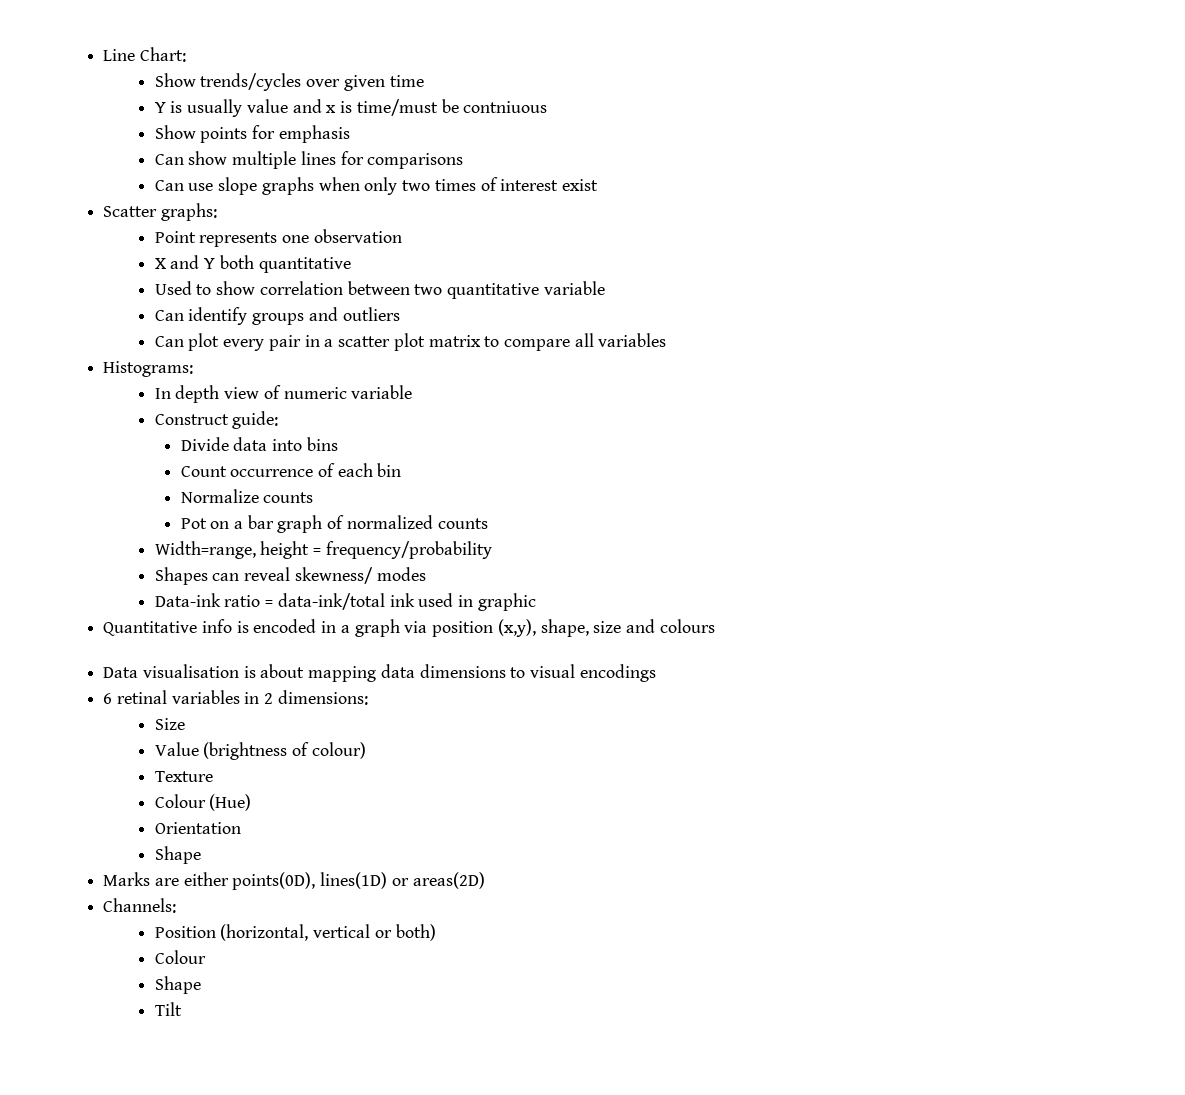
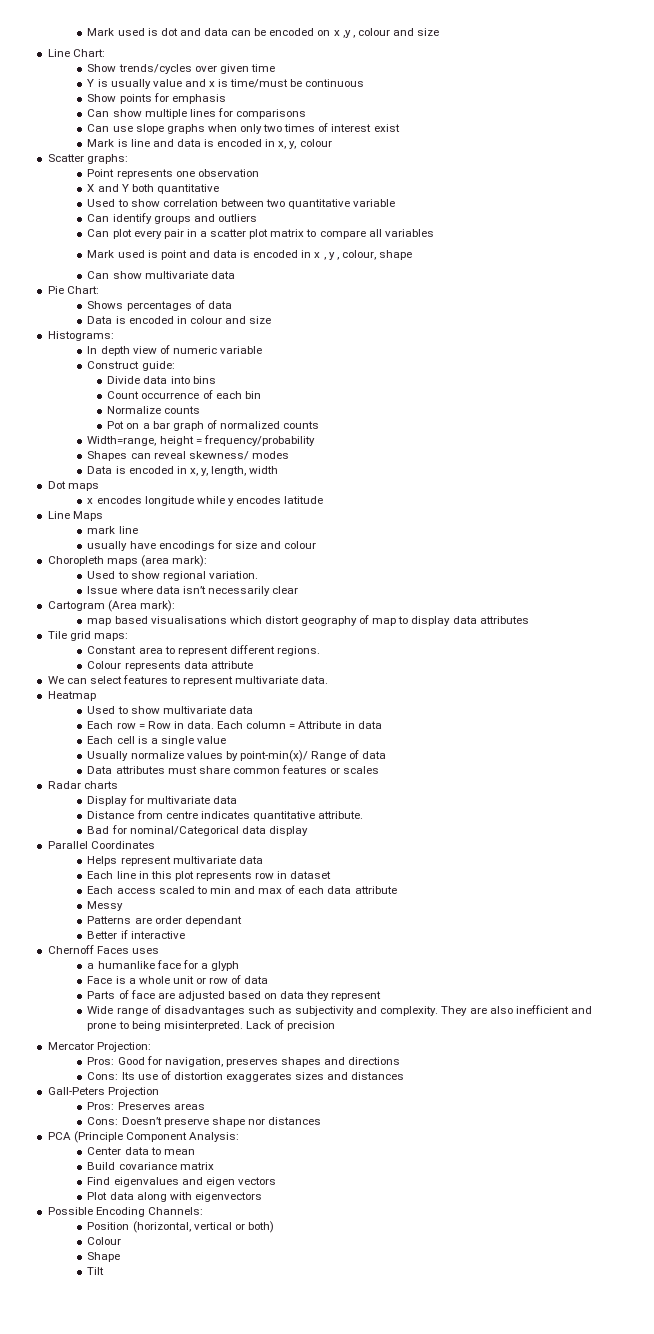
(103, 55) none -> [87,28,440,38] Mark used is dot and data can be encoded on x ,y , colour and size //
[463,101,548,113] contniuous -> [305,79,365,87] continuous
(599, 185) none -> [87,139,332,149] // Mark is line and data is encoded in x, y, colour
(667, 340) none -> [87,250,412,260] [87,271,235,279] [47,286,99,294] [87,300,232,311] [87,316,272,324] // Mark used is point and data is encoded in x , y , colour, shape // Can show multivariate data // Pie Chart: // Shows percentages of data // Data is encoded in colour and size
[154,593,536,611] [103,619,715,637] [103,664,656,682] [103,690,368,705] [154,718,185,730] [154,742,366,760] [154,771,213,782] [154,794,252,811] [154,822,241,834] [154,846,201,864] [103,872,485,890] Data-ink ratio = data-ink/total ink used in graphic // Quantitative info is encoded in a graph via position (x,y), shape, size and colours // Data visualisation is about mapping data dimensions to visual encodings // 6 retinal variables in 2 dimensions: // Size // Value (brightness of colour) // Texture // Colour (Hue) // Orientation // Shape // Marks are either points(0D), lines(1D) or areas(2D) // -> [87,466,279,476] [47,481,99,491] [87,496,324,506] [47,511,103,521] [87,526,138,534] [87,540,317,551] [47,555,207,567] [87,571,258,581] [87,586,298,596] [47,600,175,612] [87,615,529,626] [47,631,128,641] [87,645,320,656] [87,661,253,671] [47,675,329,686] [47,691,96,701] [87,706,253,714] [87,721,382,729] [87,736,226,746] [87,750,387,762] [87,765,380,774] [47,781,118,789] [87,795,237,806] [87,810,363,821] [87,825,308,836] [47,841,155,849] [87,856,263,866] [87,871,332,881] [87,885,397,894] [87,901,124,911] [87,916,242,926] [87,930,185,939] [47,945,159,954] [87,960,239,971] [87,975,269,984] [87,990,382,1001] [87,1005,592,1016] [87,1020,336,1031] [47,1042,151,1052] [87,1056,401,1067] [87,1071,405,1082] [47,1087,159,1097] [87,1102,205,1110] [87,1117,321,1127] [47,1131,239,1143] [87,1147,195,1155] [87,1162,214,1170] [87,1177,276,1187] [87,1192,262,1202] [47,1207,145,1217] Data is encoded in x, y, length, width // Dot maps // x encodes longitude while y encodes latitude // Line Maps // mark line // usually have encodings for size and colour // Choropleth maps (area mark): // Used to show regional variation. // Issue where data isn’t necessarily clear // Cartogram (Area mark): // map based visualisations which distort geography of map to display data attributes // Tile grid maps: // Constant area to represent different regions. // Colour represents data attribute // We can select features to represent multivariate data. // Heatmap // Used to show multivariate data // Each row = Row in data. Each column = Attribute in data // Each cell is a single value // Usually normalize values by point-min(x)/ Range of data // Data attributes must share common features or scales // Radar charts // Display for multivariate data // Distance from centre indicates quantitative attribute. // Bad for nominal/Categorical data display // Parallel Coordinates // Helps represent multivariate data // Each line in this plot represents row in dataset // Each access scaled to min and max of each data attribute // Messy // Patterns are order dependant // Better if interactive // Chernoff Faces uses // a humanlike face for a glyph // Face is a whole unit or row of data // Parts of face are adjusted based on data they represent // Wide range of disadvantages such as subjectivity and complexity. They are also inefficient and prone to being misinterpreted. Lack of precision // Mercator Projection: // Pros: Good for navigation, preserves shapes and directions // Cons: Its use of distortion exaggerates sizes and distances // Gall-Peters Projection // Pros: Preserves areas // Cons: Doesn’t preserve shape nor distances // PCA (Principle Component Analysis: // Center data to mean // Build covariance matrix // Find eigenvalues and eigen vectors // Plot data along with eigenvectors // Possible Encoding

